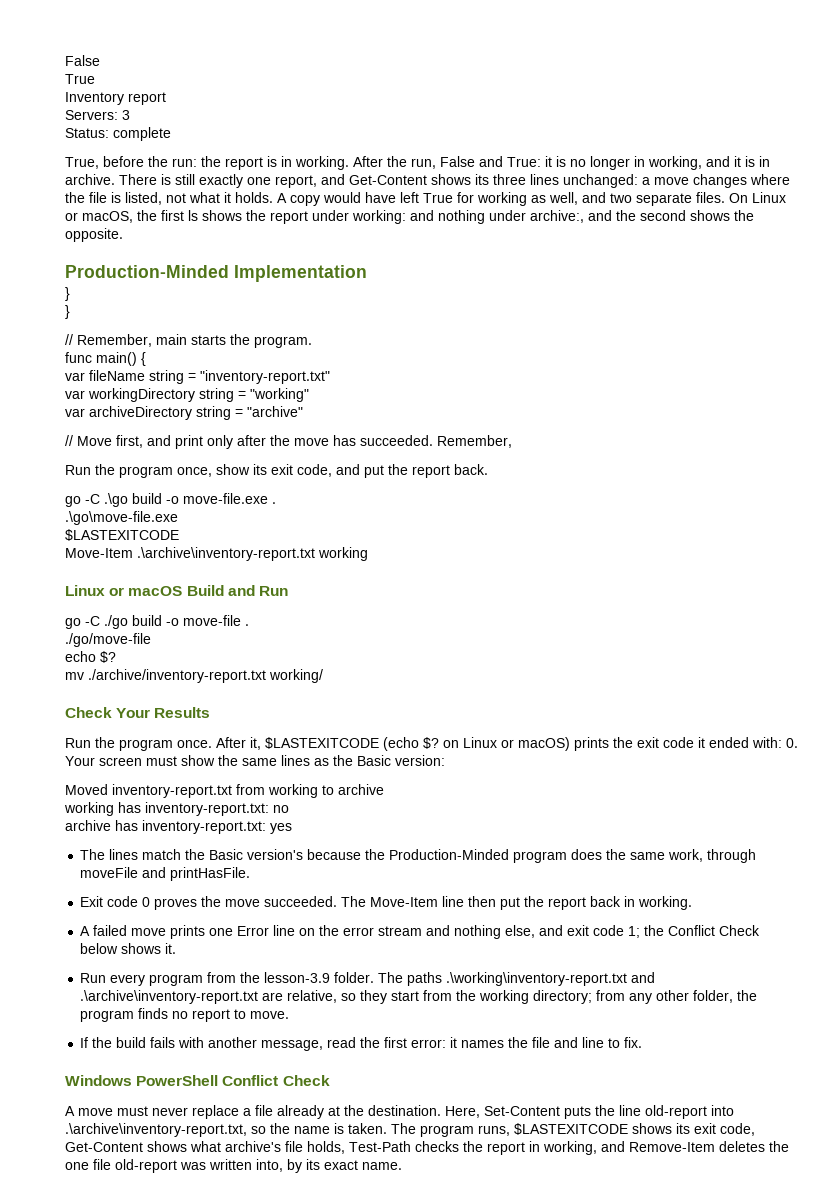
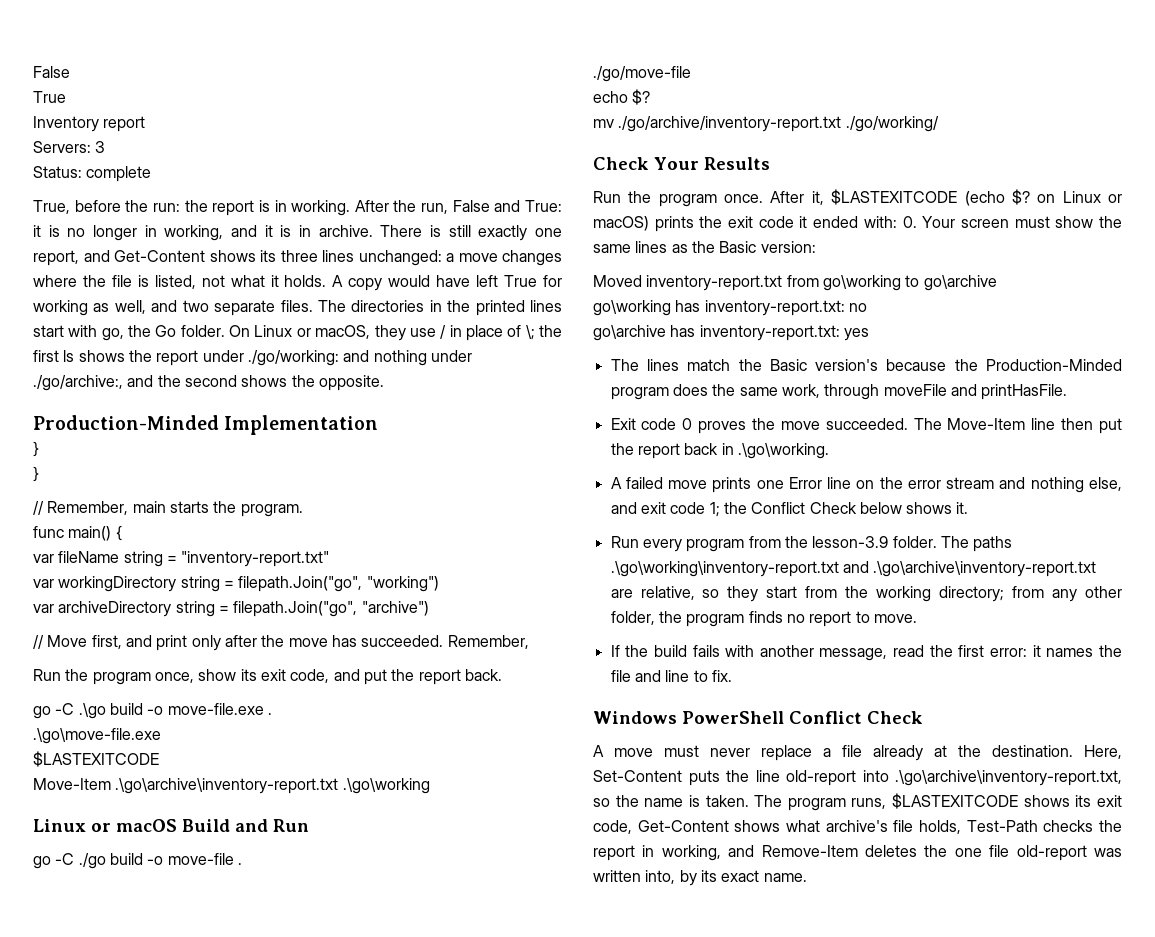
[729,192,786,203] [65,211,133,223] On Linux or macOS, -> [317,300,562,316] [33,325,535,341] The directories in the printed lines start with go, the Go folder. On Linux or macOS, they use / in place of \;
[352,210,406,224] working: -> [247,350,339,366] ./go/working:
[530,210,584,223] archive:, -> [33,375,123,391] ./go/archive:,
[250,388,309,402] "working" -> [238,576,439,592] filepath.Join("go", "working")
[247,406,303,417] "archive" -> [233,601,429,617] filepath.Join("go", "archive")
[137,547,368,561] .\archive\inventory-report.txt working -> [115,778,430,794] .\go\archive\inventory-report.txt .\go\working
[88,669,323,683] ./archive/inventory-report.txt working/ -> [618,116,939,132] ./go/archive/inventory-report.txt ./go/working/
[268,784,384,798] [64,802,114,816] working to archive // working -> [822,275,997,291] [593,300,671,316] go\working to go\archive // go\working
[65,820,111,831] archive -> [593,325,666,341] go\archive
[638,896,693,910] working. -> [737,443,829,459] .\go\working.
[446,972,656,986] [80,990,259,1004] .\working\inventory-report.txt and .\archive\inventory-report.txt -> [610,561,1097,577] .\go\working\inventory-report.txt and .\go\archive\inventory-report.txt
[65,1123,247,1137] .\archive\inventory-report.txt, -> [895,770,1122,786] .\go\archive\inventory-report.txt,

